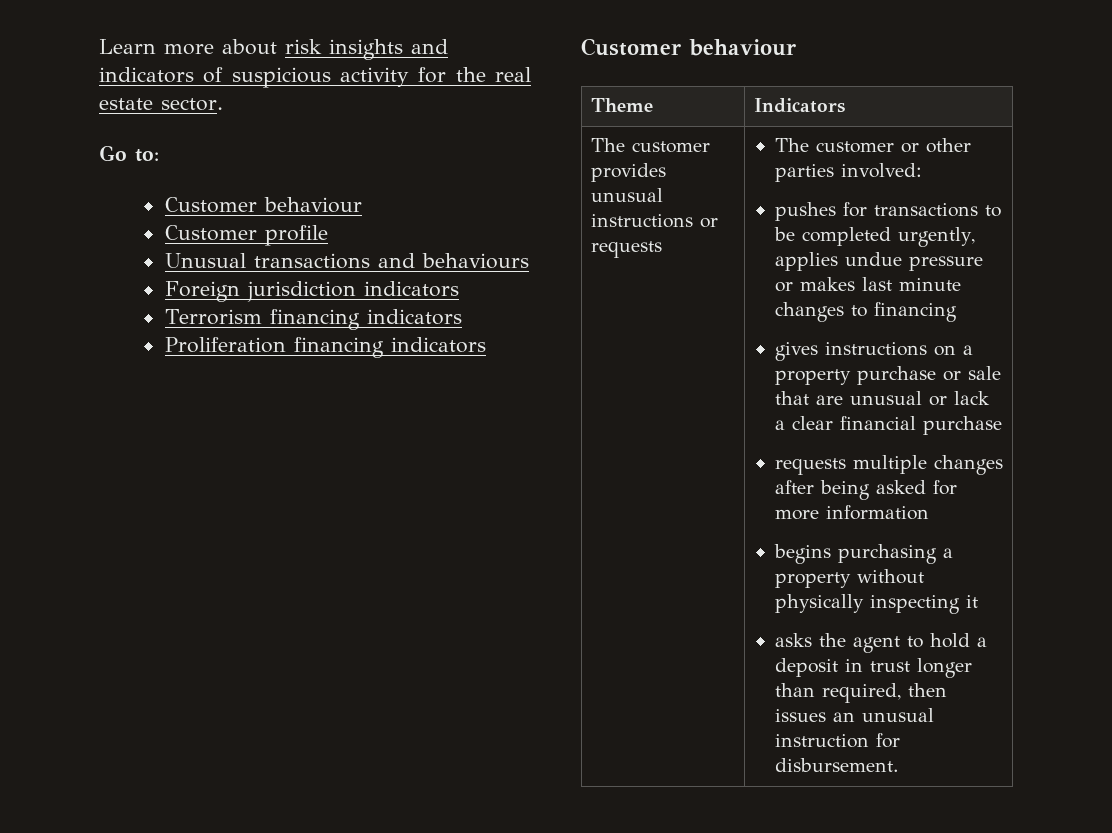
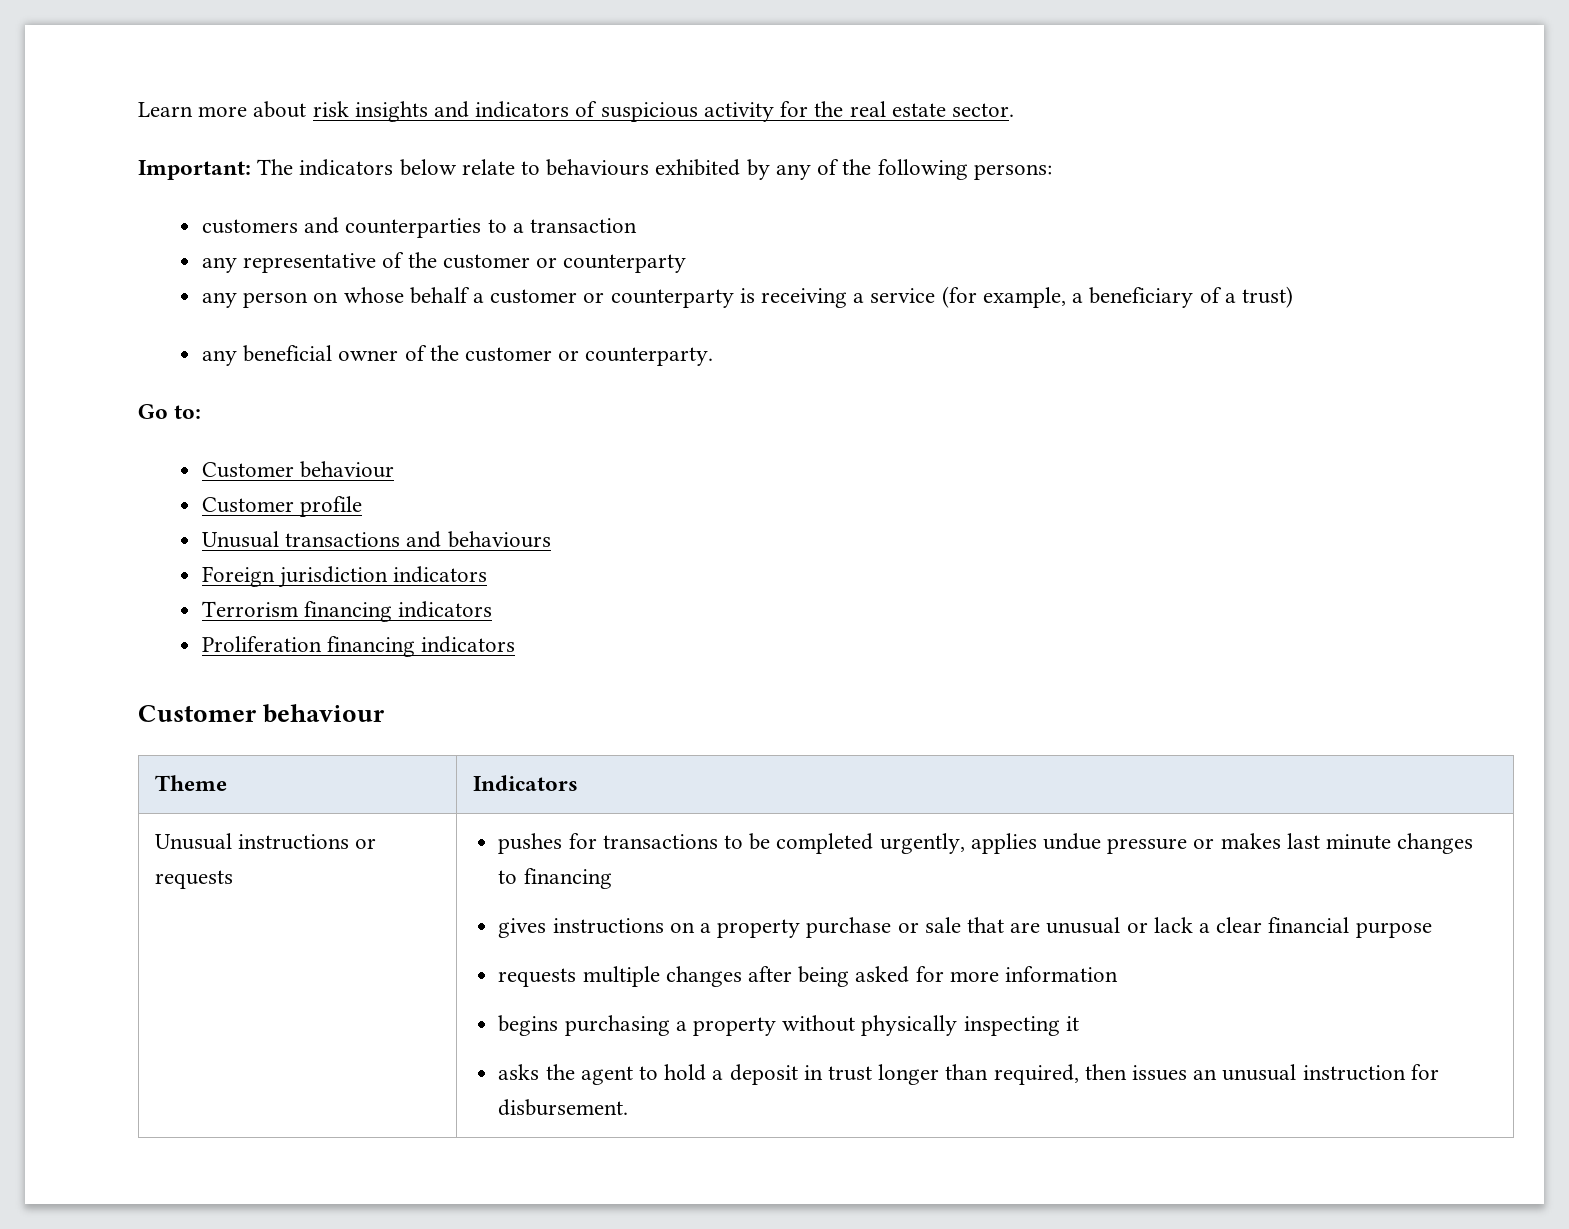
(223, 104) none -> [138,159,1052,180] [201,217,637,238] [201,252,687,273] [201,286,1293,308] [201,345,714,366] // Important: The indicators below relate to behaviours exhibited by any of the following persons: // customers and counterparties to a transaction // any representative of the customer or counterparty // any person on whose behalf a customer or counterparty is receiving a service (for example, a beneficiary of a trust) // any beneficial owner of the customer or counterparty.
[590,138,710,153] [590,163,666,182] [590,188,663,202] The customer provides unusual -> [154,833,232,850] Unusual
[774,138,971,153] [774,163,922,182] The customer or other parties involved: // -> (233, 879) none
[922,416,1002,435] purchase -> [1355,922,1432,938] purpose

